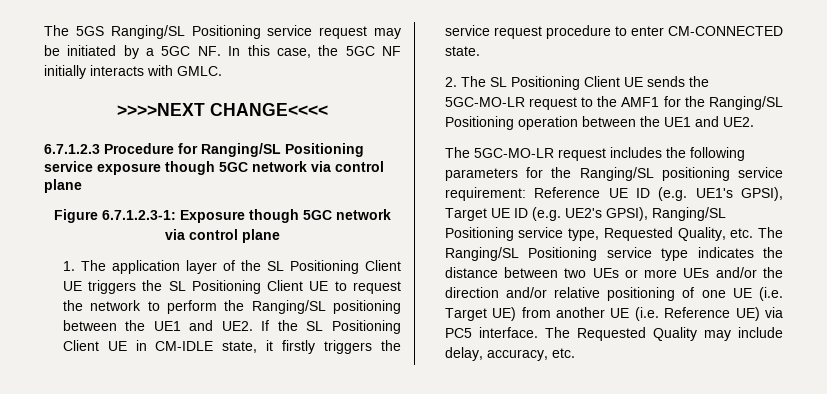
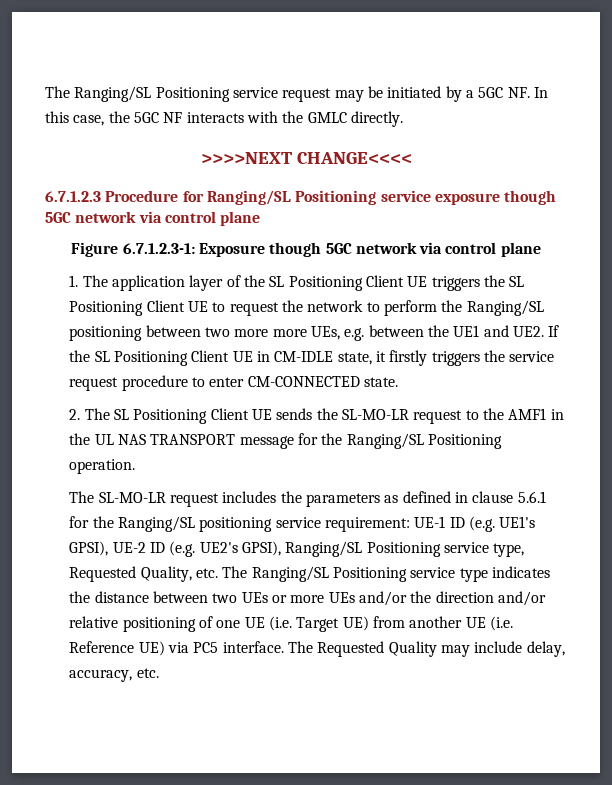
[44,25,104,36] The 5GS -> [45,86,70,98] The
[44,65,86,79] initially -> (183, 117) none
[177,66,222,76] GMLC. -> [282,111,403,127] the GMLC directly.
(117, 325) none -> [205,325,424,341] two more more UEs, e.g. between
[444,97,525,107] 5GC-MO-LR -> [342,409,410,420] SL-MO-LR
[663,96,783,110] [444,116,754,130] [444,147,554,158] for the Ranging/SL Positioning operation between the UE1 and UE2. // The 5GC-MO-LR -> [550,409,564,420] [69,433,503,449] [69,459,136,474] [69,491,166,503] in the UL NAS TRANSPORT message for the Ranging/SL Positioning operation. // The SL-MO-LR
[689,147,745,161] [444,168,518,181] following parameters -> [306,491,546,507] parameters as defined in clause 5.6.1
[534,187,628,198] Reference UE -> [414,516,446,528] UE-1
[444,208,510,221] Target UE -> [112,542,146,553] UE-2

